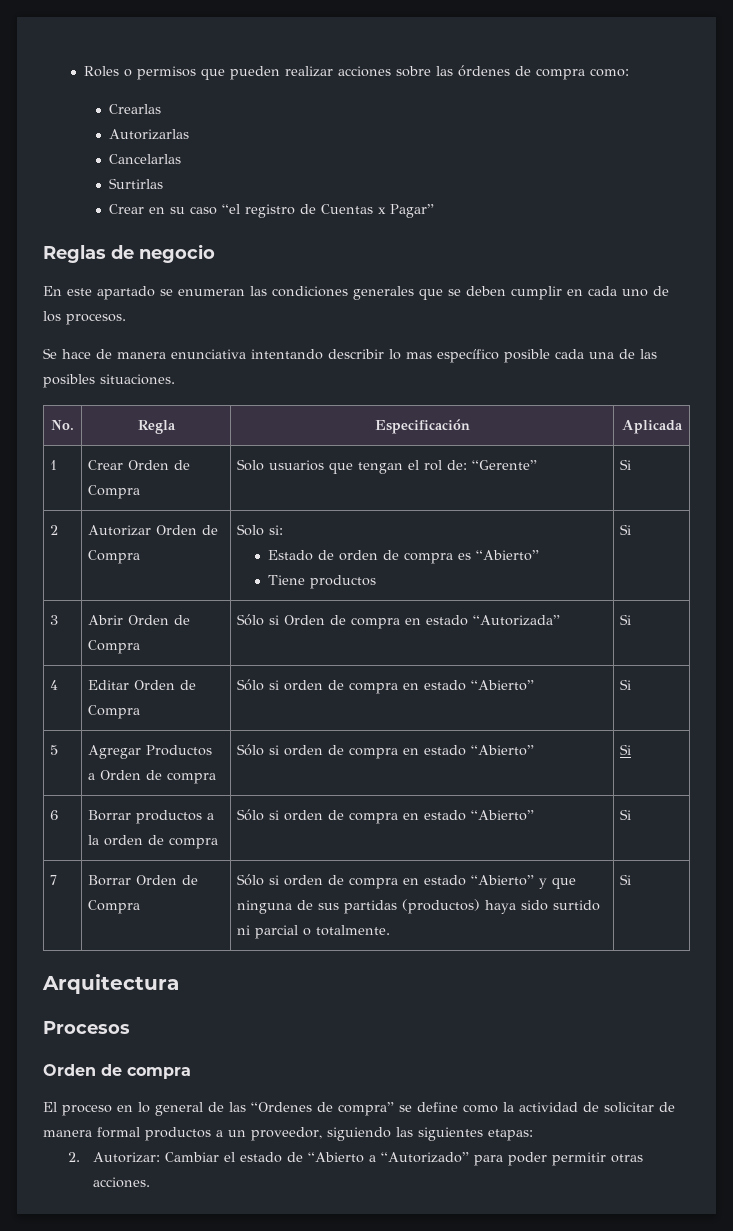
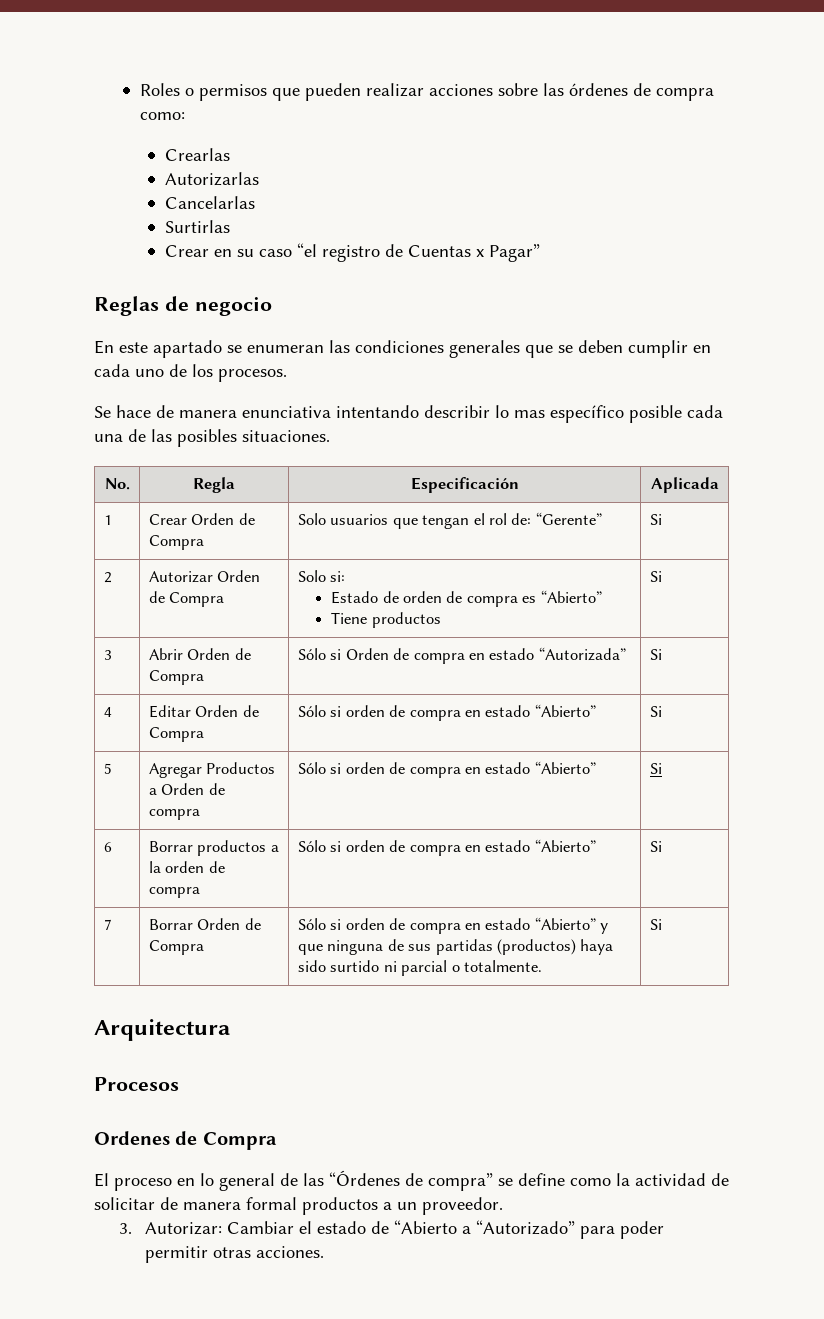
[43,1064,191,1079] Orden de compra -> [94,1131,277,1150] Ordenes de Compra
[251,1102,312,1112] “Ordenes -> [329,1170,400,1186] “Órdenes
[251,1127,533,1141] [68,1152,81,1162] proveedor, siguiendo las siguientes etapas: // 2. -> [422,1197,503,1215] [119,1223,133,1234] proveedor. // 3.

